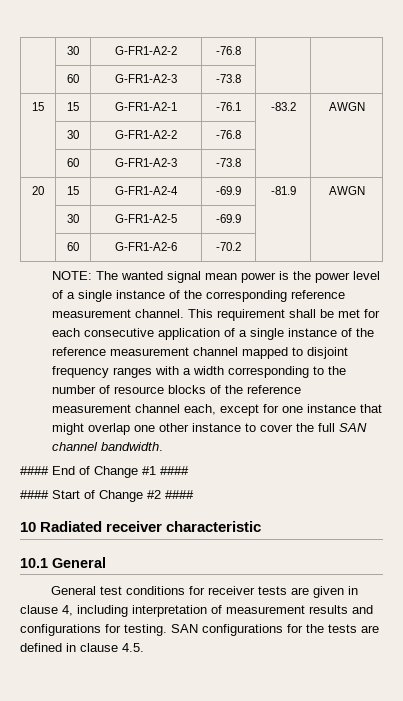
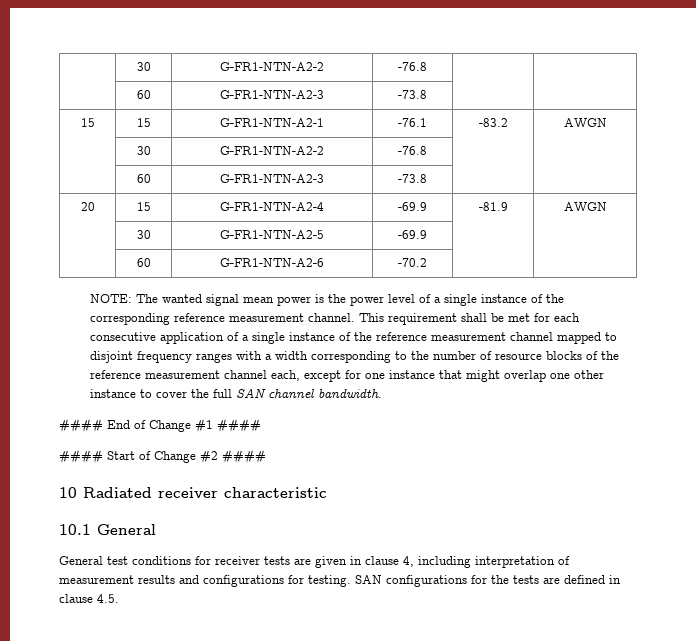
[67,46,79,55] [115,46,177,55] [216,46,241,55] [67,74,79,83] [115,74,177,83] | 30 | G-FR1-A2-2 | -76.8 | | // | 60 | G-FR1-A2-3 -> [136,62,151,71] [220,62,324,71] [398,62,427,71] [136,90,151,99] [220,90,324,99] | 30 | G-FR1-NTN-A2-2 | -76.8 | | // | 60 | G-FR1-NTN-A2-3
[115,102,177,111] G-FR1-A2-1 -> [220,118,324,127] G-FR1-NTN-A2-1
[115,130,177,139] [216,130,241,139] [67,158,79,167] [115,158,177,167] G-FR1-A2-2 | -76.8 | | // | 60 | G-FR1-A2-3 -> [220,146,324,155] [398,146,427,155] [136,174,151,183] [220,174,324,183] G-FR1-NTN-A2-2 | -76.8 | | // | 60 | G-FR1-NTN-A2-3
[115,186,178,195] G-FR1-A2-4 -> [220,202,324,211] G-FR1-NTN-A2-4
[115,214,177,223] G-FR1-A2-5 -> [220,230,324,239] G-FR1-NTN-A2-5
[115,242,177,251] G-FR1-A2-6 -> [220,258,324,267] G-FR1-NTN-A2-6

